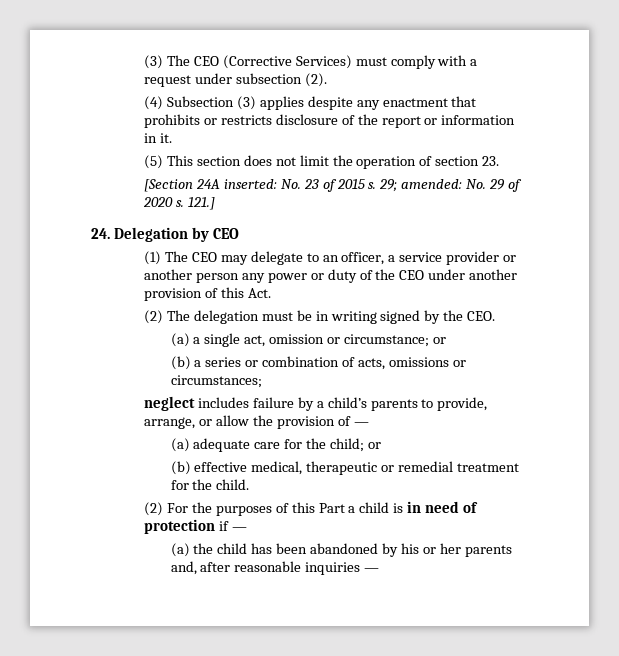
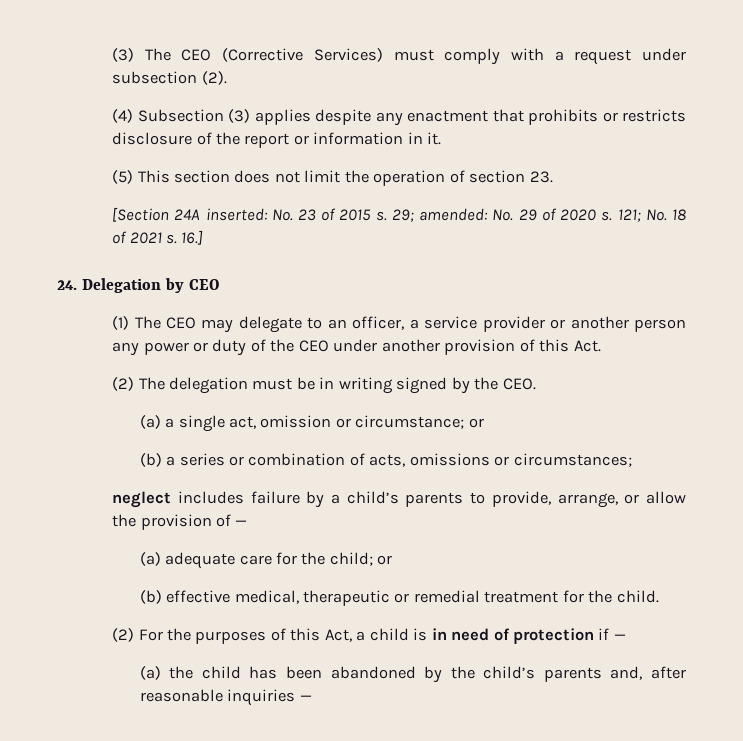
[187,197,215,210] 121.] -> [617,209,686,222] [112,230,204,245] 121; No. 18 of 2021 s. 16.]
[318,503,345,513] Part -> [324,629,352,642] Act,
[400,543,461,554] his or her -> [450,666,536,679] the child’s

